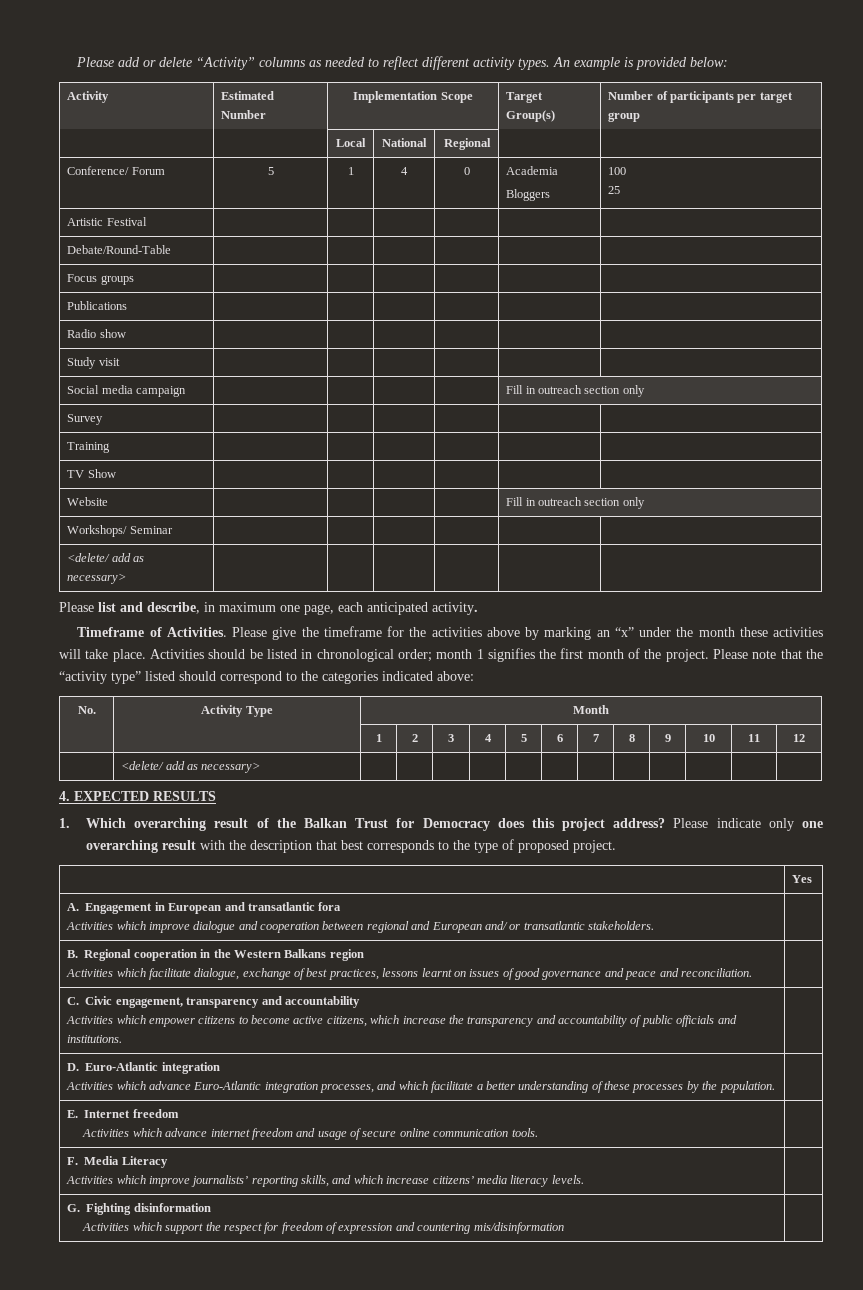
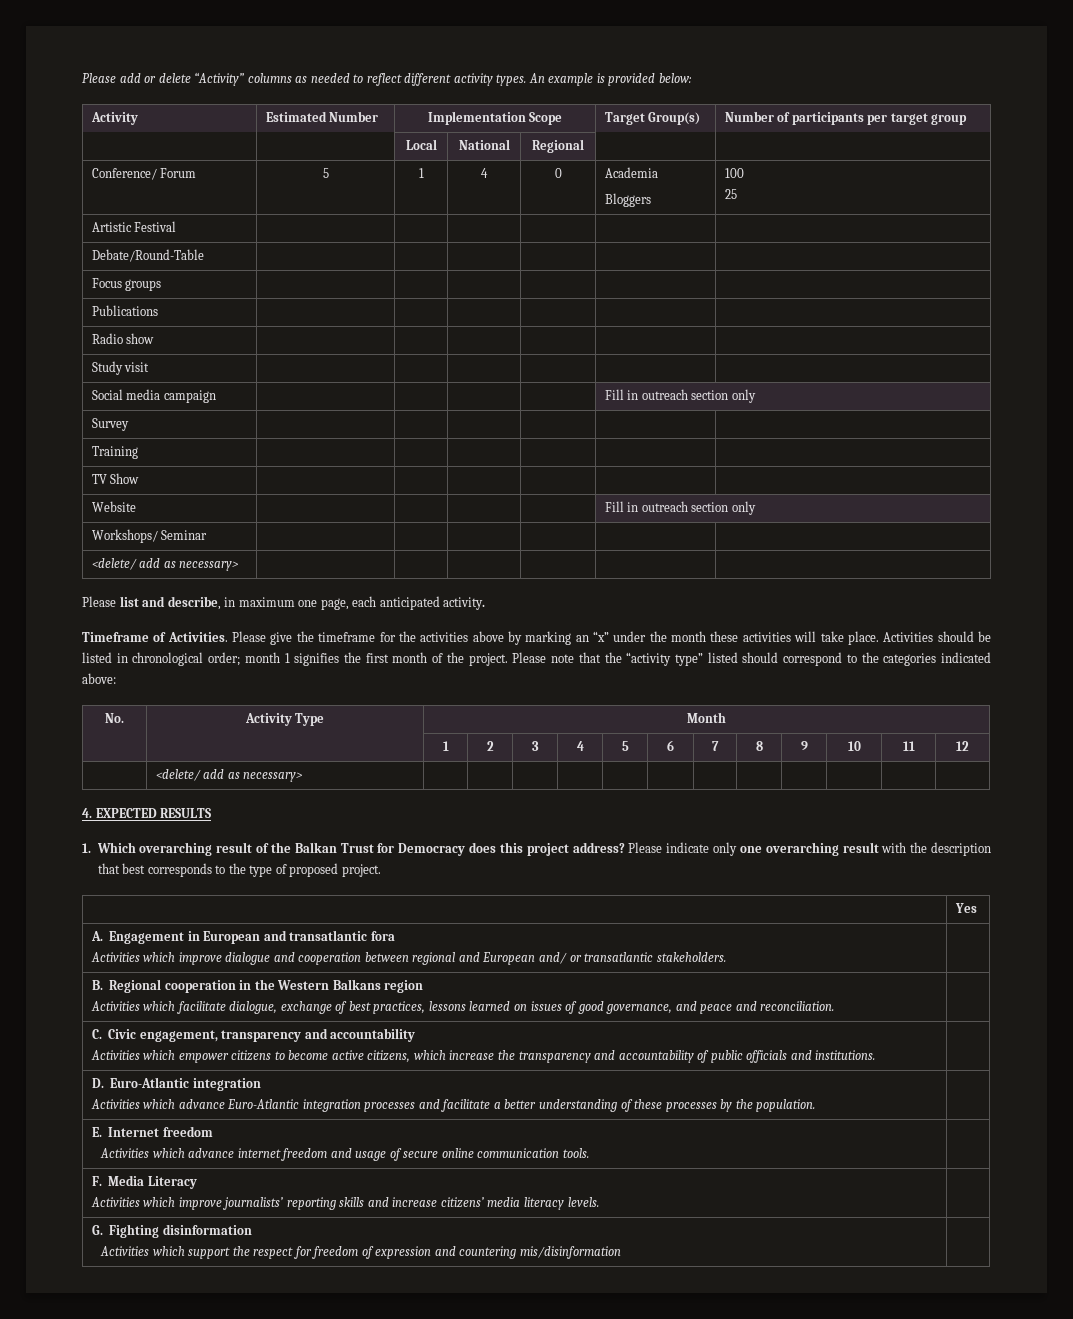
[421,968,452,977] learnt -> [469,1001,511,1011] learned
[542,971,602,980] governance -> [606,1004,673,1014] governance,
[320,1081,428,1093] processes, and which -> [364,1099,440,1112] processes and
[301,1175,383,1187] skills, and which -> [339,1197,389,1207] skills and

